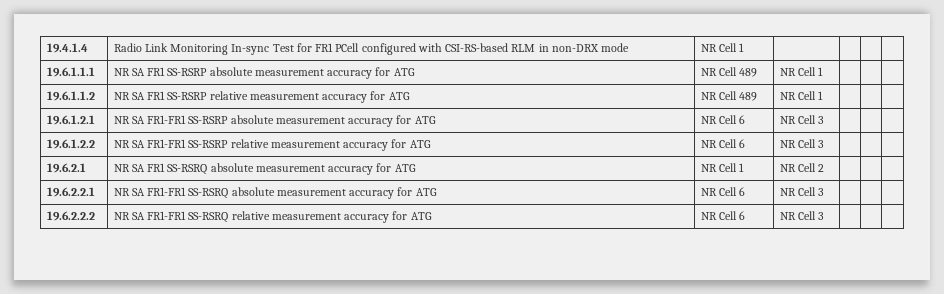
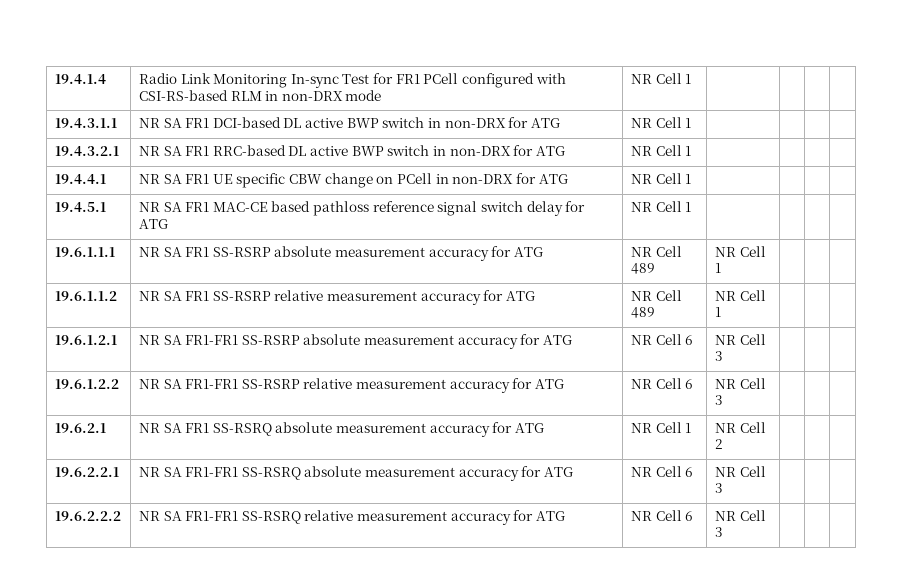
(745, 47) none -> [54,118,117,128] [138,117,560,128] [630,117,692,128] [54,146,119,156] [138,145,565,156] [630,145,692,156] [54,174,106,184] [138,173,568,188] [630,173,692,184] [54,202,106,212] [138,201,586,216] [138,219,168,229] [630,201,692,212] // 19.4.3.1.1 | NR SA FR1 DCI-based DL active BWP switch in non-DRX for ATG | NR Cell 1 | | | | // 19.4.3.2.1 | NR SA FR1 RRC-based DL active BWP switch in non-DRX for ATG | NR Cell 1 | | | | // 19.4.4.1 | NR SA FR1 UE specific CBW change on PCell in non-DRX for ATG | NR Cell 1 | | | | // 19.4.5.1 | NR SA FR1 MAC-CE based pathloss reference signal switch delay for ATG | NR Cell 1 | | | |

